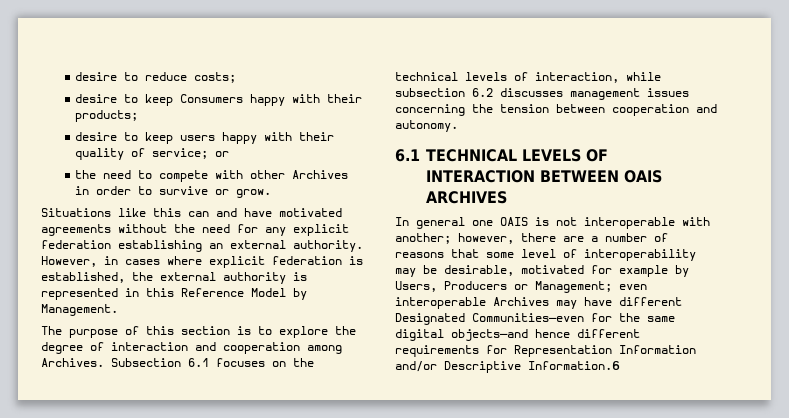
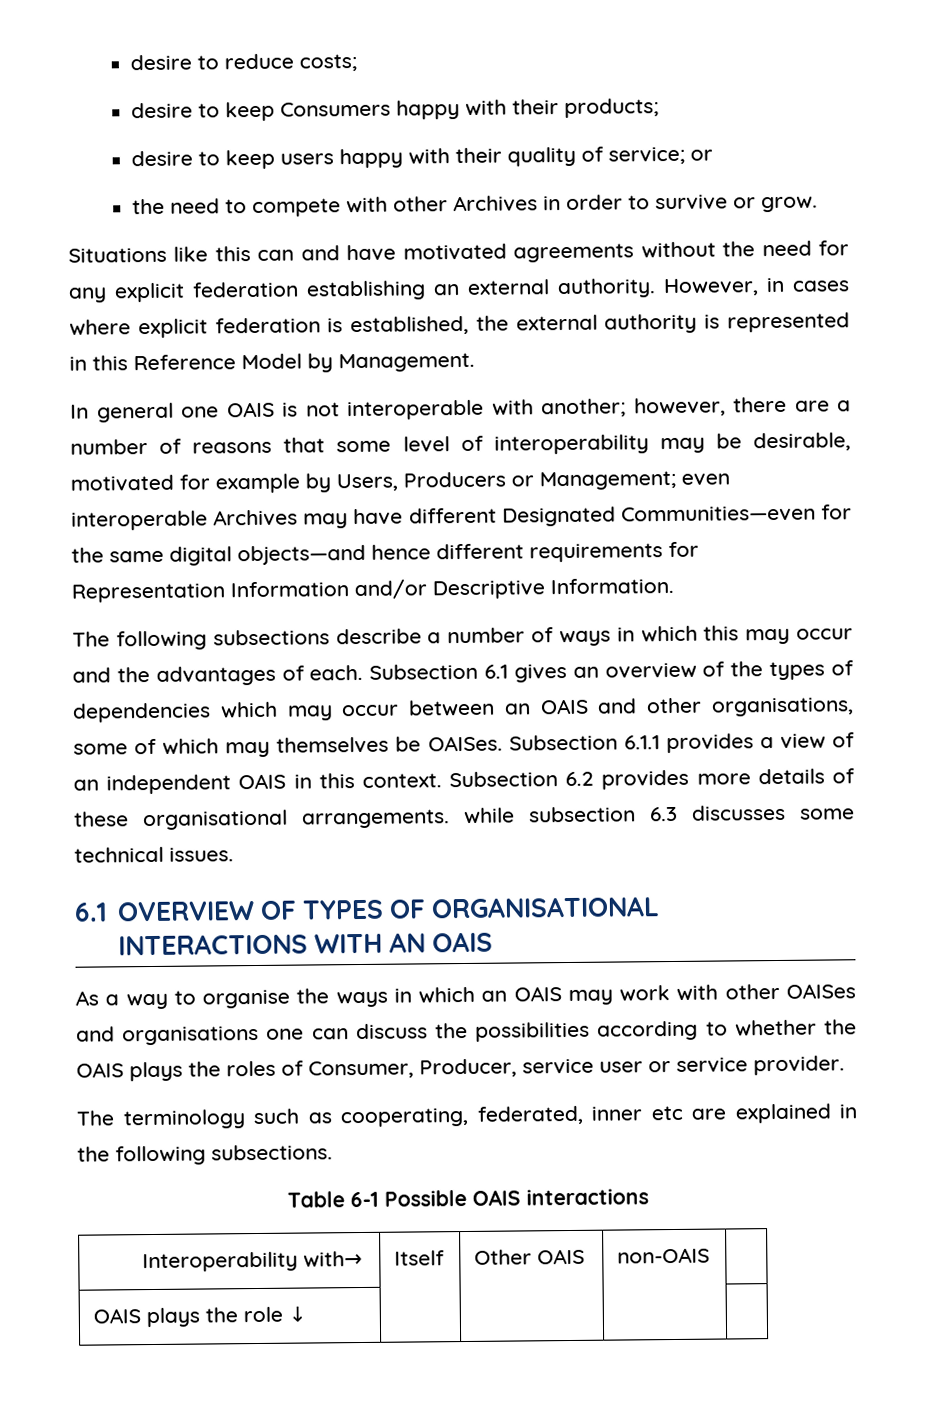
[41,326,356,338] [41,342,342,354] [41,358,314,367] [395,72,661,83] [395,88,689,100] [395,104,717,116] [395,120,458,132] [395,149,608,162] [426,170,662,183] [426,191,507,204] // The purpose of this section is to explore the degree of interaction and cooperation among Archives. Subsection 6.1 focuses on the technical levels of interaction, while subsection 6.2 discusses management issues concerning the tension between cooperation and autonomy. // 6.1 TECHNICAL LEVELS OF INTERACTION BETWEEN OAIS ARCHIVES -> (475, 362) none
[528,361,620,370] Information.6 -> [550,577,674,595] [72,625,854,651] [72,660,854,686] [72,697,855,723] [73,732,856,758] [73,768,855,795] [74,804,855,831] [74,846,234,863] [74,896,661,922] [117,931,493,956] [75,983,856,1010] [76,1019,858,1046] [76,1055,845,1082] [76,1103,857,1130] [77,1144,333,1166] [286,1188,649,1208] [142,1250,364,1273] [394,1250,446,1266] [474,1248,586,1265] [617,1247,711,1264] [93,1306,308,1328] Information. // The following subsections describe a number of ways in which this may occur and the advantages of each. Subsection 6.1 gives an overview of the types of dependencies which may occur between an OAIS and other organisations, some of which may themselves be OAISes. Subsection 6.1.1 provides a view of an independent OAIS in this context. Subsection 6.2 provides more details of these organisational arrangements. while subsection 6.3 discusses some technical issues. // 6.1 OVERVIEW OF TYPES OF ORGANISATIONAL INTERACTIONS WITH AN OAIS // As a way to organise the ways in which an OAIS may work with other OAISes and organisations one can discuss the possibilities according to whether the OAIS plays the roles of Consumer, Producer, service user or service provider. // The terminology such as cooperating, federated, inner etc are explained in the following subsections. // Table 6-1 Possible OAIS interactions // Interoperability with→ | Itself | Other OAIS | non-OAIS | // OAIS plays the role ↓ | | | |

